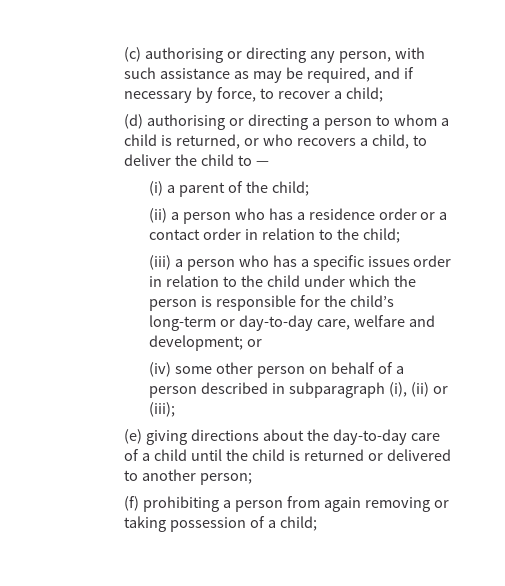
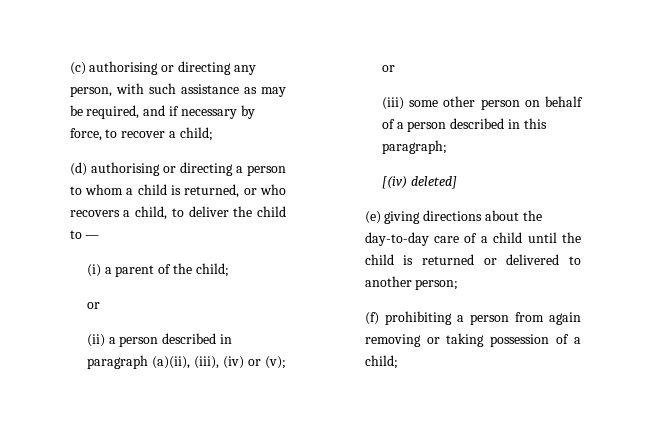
(309, 188) none -> [86,302,100,309] // or
[234,208,448,220] [149,228,400,243] [149,255,452,271] [149,275,416,287] [149,295,394,311] [149,315,435,331] [149,335,263,351] [149,362,172,377] who has a residence order or a contact order in relation to the child; // (iii) a person who has a specific issues order in relation to the child under which the person is responsible for the child’s long-term or day-to-day care, welfare and development; or // (iv) -> [162,333,233,344] [86,355,286,369] [381,65,395,72] [381,97,404,110] described in paragraph (a)(ii), (iii), (iv) or (v); or // (iii)
[288,382,448,398] [149,402,176,417] subparagraph (i), (ii) or (iii); -> [523,118,547,129] [381,140,447,154] [381,176,457,189] this paragraph; // [(iv) deleted]

